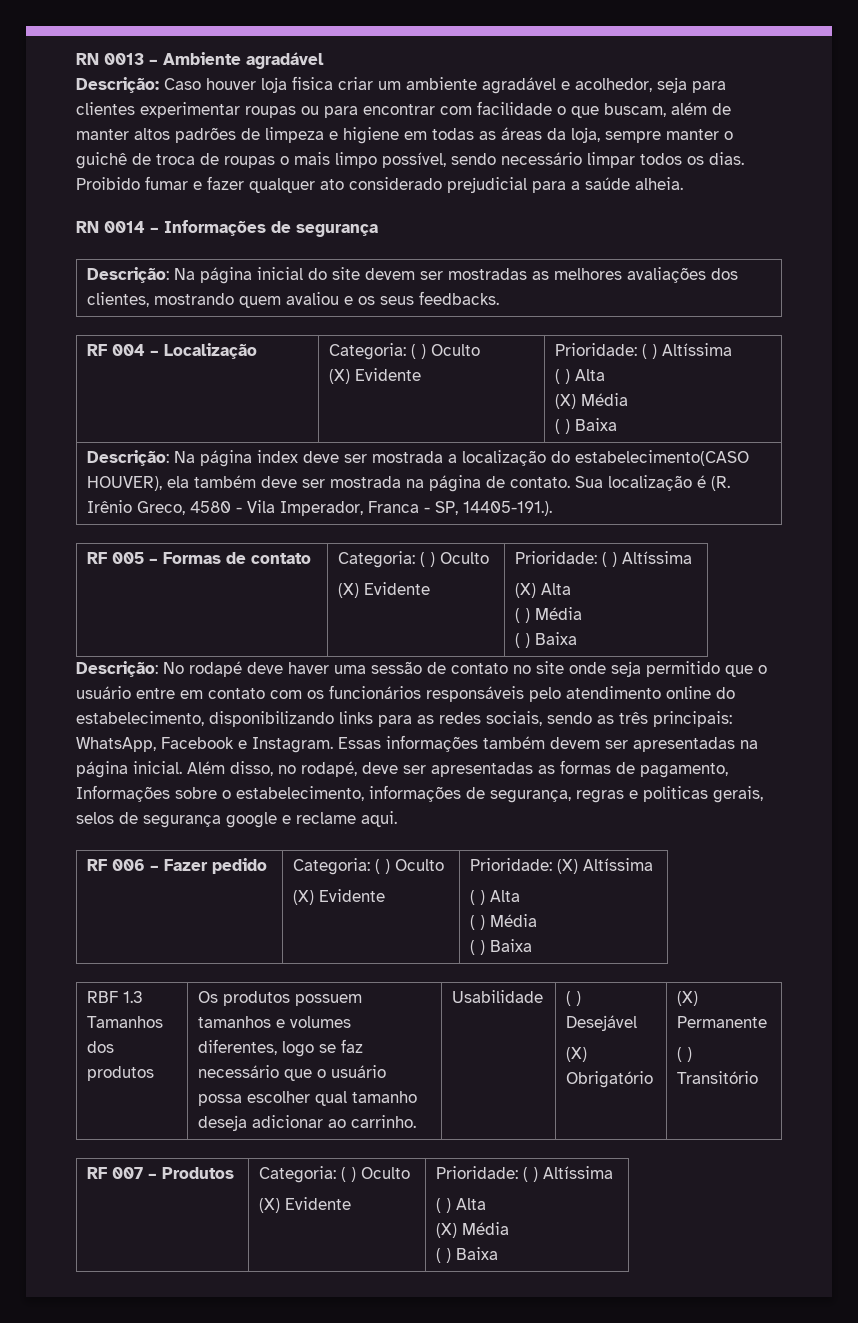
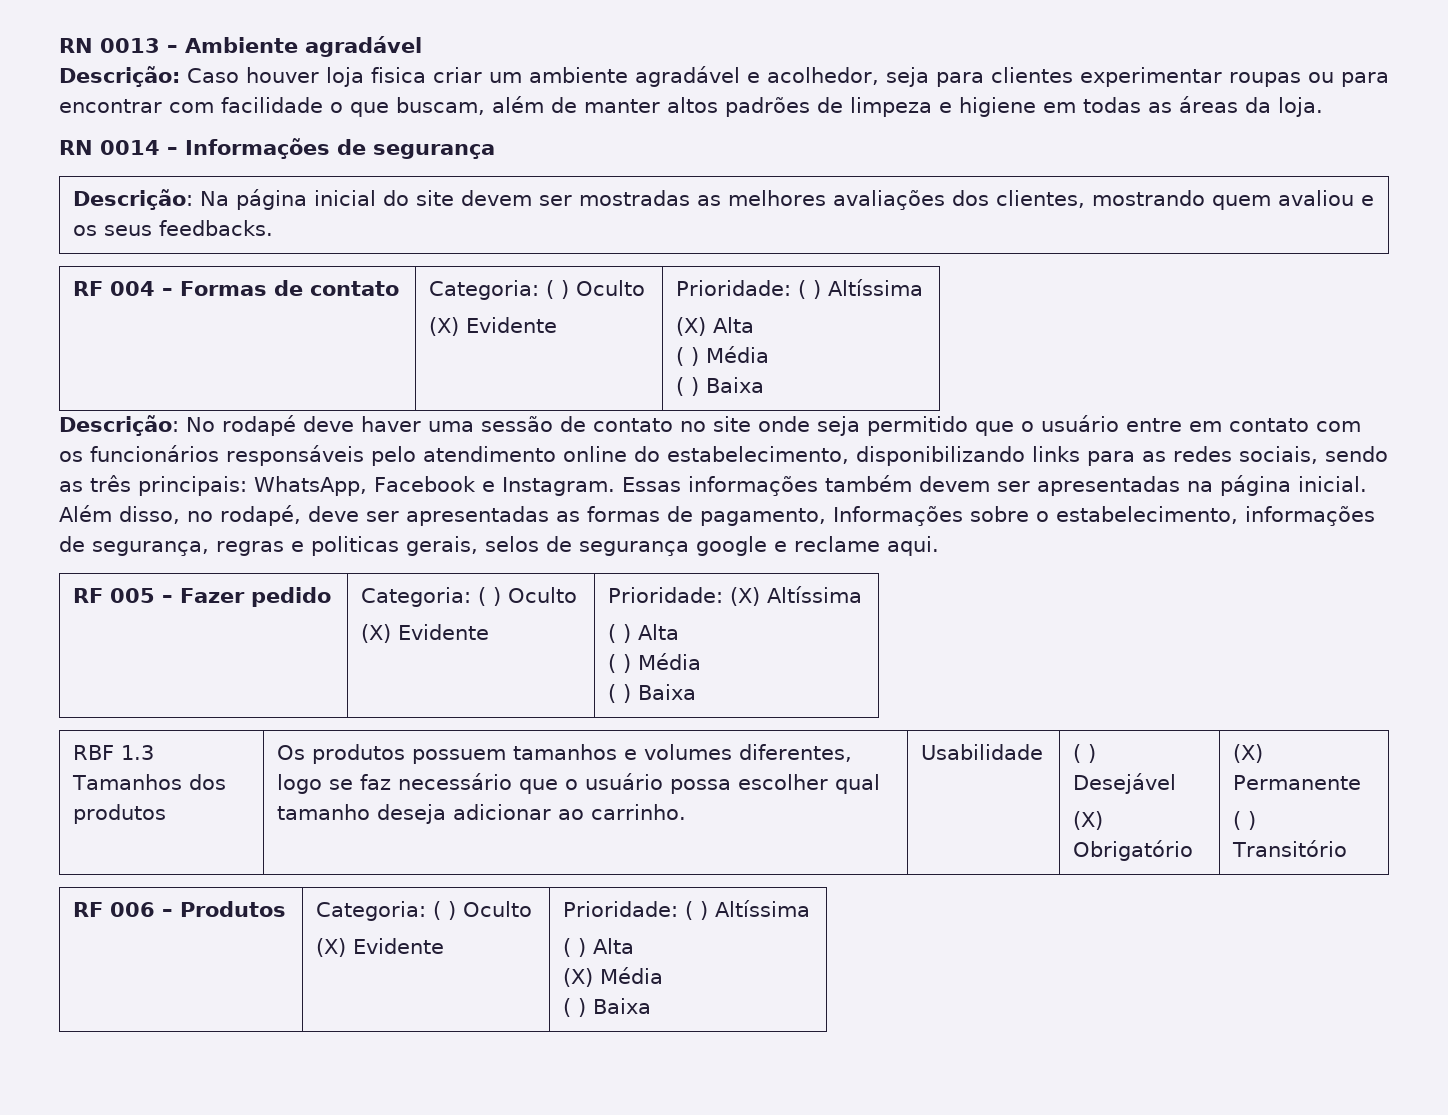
[571,127,733,143] [76,152,744,169] [76,176,683,193] loja, sempre manter o guichê de troca de roupas o mais limpo possível, sendo necessário limpar todos os dias. Proibido fumar e fazer qualquer ato considerado prejudicial para a saúde alheia. -> [1278,97,1323,117] loja.
[163,343,257,359] [328,343,480,360] [328,368,421,384] [554,343,732,359] [554,369,605,384] [554,393,628,409] [554,418,617,434] [86,450,749,467] [86,475,730,492] [86,500,552,516] [86,552,158,564] Localização | Categoria: ( ) Oculto // (X) Evidente | Prioridade: ( ) Altíssima // ( ) Alta // (X) Média // ( ) Baixa // Descrição: Na página index deve ser mostrada a localização do estabelecimento(CASO HOUVER), ela também deve ser mostrada na página de contato. Sua localização é (R. Irênio Greco, 4580 - Vila Imperador, Franca - SP, 14405-191.). // RF 005 – -> (174, 292) none
[111,859,145,871] 006 -> [110,588,156,603] 005
[111,1167,143,1179] 007 -> [110,902,156,917] 006

